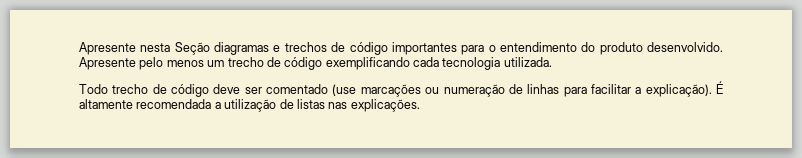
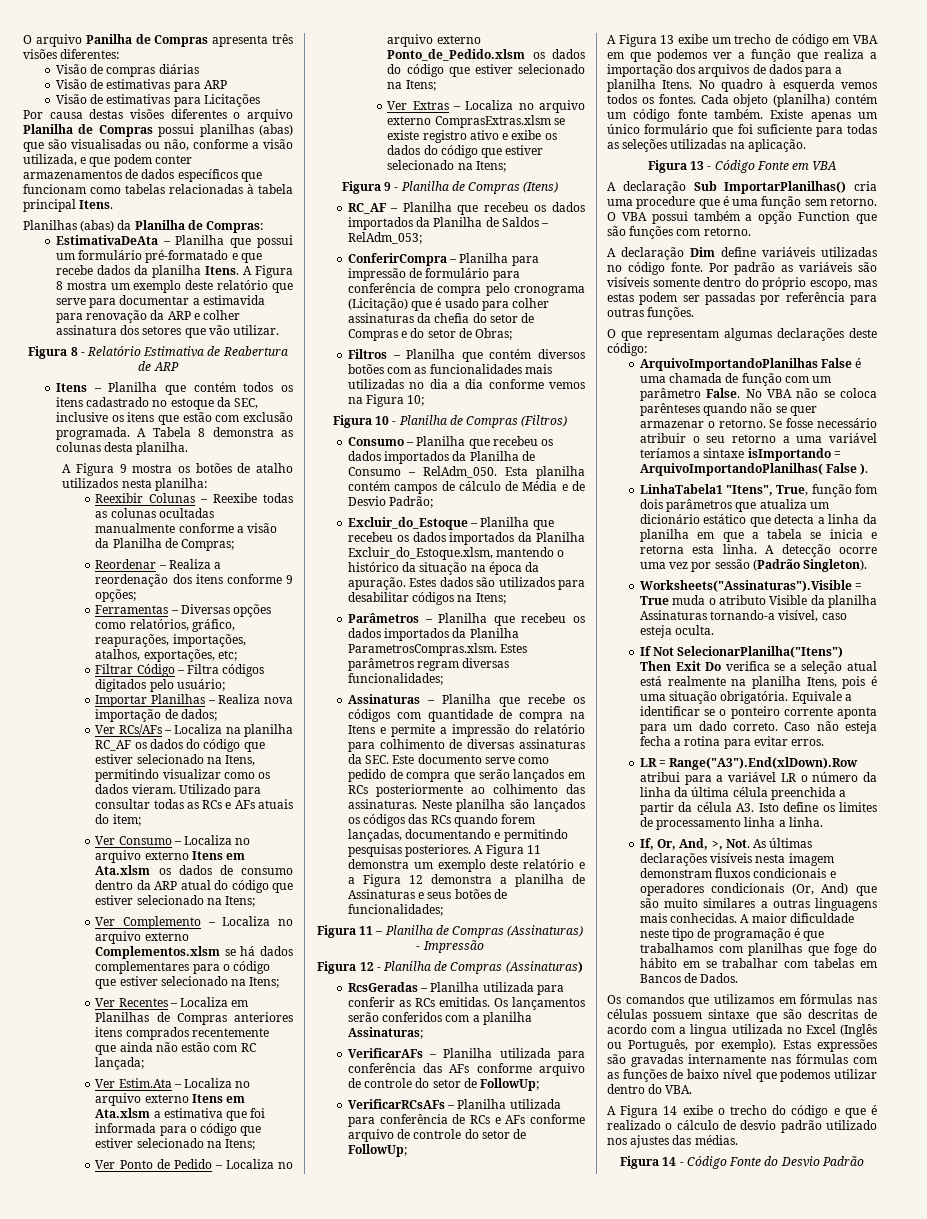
[79,42,723,55] [79,57,552,70] [79,81,724,97] [79,99,420,112] Apresente nesta Seção diagramas e trechos de código importantes para o entendimento do produto desenvolvido. Apresente pelo menos um trecho de código exemplificando cada tecnologia utilizada. // Todo trecho de código deve ser comentado (use marcações ou numeração de linhas para facilitar a explicação). É altamente recomendada a utilização de listas nas explicações. -> [23,34,293,47] [23,49,120,59] [55,64,199,77] [55,79,227,92] [55,94,260,107] [23,109,293,122] [23,124,293,137] [23,139,293,152] [23,154,192,167] [23,169,262,182] [23,184,293,194] [23,199,114,212] [23,220,264,233] [55,235,293,248] [55,250,262,263] [55,265,294,278] [55,280,293,293] [55,295,265,308] [55,310,241,323] [55,325,280,338] [28,346,288,359] [138,361,179,371] [55,382,293,395] [55,397,259,410] [55,412,293,425] [55,427,294,440] [55,442,189,455] [62,463,293,476] [62,478,207,491] [95,493,293,503] [95,508,214,518] [95,523,278,533] [95,538,235,551] [95,559,222,569] [95,574,293,587] [95,589,137,602] [95,604,272,617] [95,619,235,632] [95,634,246,647] [95,649,237,662] [95,664,265,677] [95,679,225,692] [95,694,293,707] [95,709,217,722] [95,724,293,737] [95,739,265,752] [95,754,256,766] [95,769,271,782] [95,784,262,797] [95,799,293,809] [95,814,141,826] [95,835,251,845] [95,850,246,863] [95,865,293,875] [95,880,293,893] [95,895,256,907] [95,916,293,929] [95,931,189,944] [95,946,293,959] [95,961,271,974] [95,976,280,989] [95,997,249,1007] [95,1012,293,1025] [95,1027,269,1040] [95,1042,256,1055] [95,1057,145,1070] [95,1078,251,1088] [95,1093,246,1106] [95,1108,266,1121] [95,1123,262,1136] [95,1138,256,1150] [95,1159,294,1169] [387,34,481,47] [387,49,585,61] [387,64,585,77] [387,80,436,91] [387,100,585,113] [387,115,565,128] [387,130,557,143] [387,145,544,158] [387,160,506,172] [341,181,559,194] [347,202,585,215] [347,217,550,230] [347,232,422,244] [347,253,539,266] [347,268,520,281] [347,283,585,296] [347,298,550,311] [347,313,535,323] [347,328,513,341] [347,349,585,362] [347,364,552,374] [347,379,585,389] [347,394,425,407] [332,415,568,428] [347,436,554,449] [347,451,535,464] [347,466,585,479] [347,481,585,494] [347,496,434,508] [347,517,554,530] [347,532,585,545] [347,547,565,560] [347,562,540,575] [347,577,585,590] [347,592,506,605] [347,613,585,626] [347,628,519,641] [347,643,528,656] [347,658,510,671] [347,673,443,685] [347,694,585,707] [347,709,585,722] [347,724,585,737] [347,739,585,752] [347,754,550,764] [347,769,585,782] [347,784,585,797] [347,799,585,812] [347,814,536,827] [347,829,568,842] [347,844,541,857] [347,859,585,872] [347,874,585,887] [347,889,507,899] [347,904,443,916] [316,925,584,938] [416,940,484,953] [317,961,583,974] [347,982,564,995] [347,997,585,1010] [347,1012,532,1025] [347,1027,423,1039] [347,1048,585,1061] [347,1063,585,1076] [347,1078,540,1091] [347,1099,561,1109] [347,1114,585,1127] [347,1129,527,1142] [347,1144,407,1157] [607,34,878,47] [607,49,877,62] [607,64,843,77] [607,79,877,92] [607,94,877,107] [607,109,877,122] [607,124,877,137] [607,139,806,152] [647,160,837,173] [607,181,877,194] [607,196,877,209] [607,211,877,224] [607,226,751,239] [607,247,877,260] [607,262,877,275] [607,277,877,290] [607,292,877,305] [607,307,695,320] [607,328,877,341] [607,343,647,356] [639,358,862,371] [639,373,832,386] [639,388,877,401] [639,403,817,416] [639,418,877,428] [639,433,877,443] [639,448,841,461] [639,463,869,476] [639,484,877,497] [639,499,829,512] [639,514,877,527] [639,529,877,542] [639,544,877,557] [639,559,868,572] [639,580,863,592] [639,595,877,608] [639,610,847,622] [639,625,715,638] [639,646,844,658] [639,661,877,674] [639,676,877,689] [639,691,852,704] [639,706,877,719] [639,721,877,734] [639,736,825,749] [639,757,859,770] [639,772,877,785] [639,787,847,800] [639,802,877,815] [639,817,823,830] [639,838,813,850] [639,853,834,866] [639,868,836,878] [639,883,877,896] [639,898,877,911] [639,913,854,923] [639,928,825,941] [639,943,877,956] [639,958,877,968] [639,973,739,983] [607,994,877,1007] [607,1009,877,1022] [607,1024,877,1037] [607,1039,877,1052] [607,1054,877,1067] [607,1069,877,1082] [607,1084,693,1094] [607,1105,877,1118] [607,1120,877,1133] [607,1135,738,1148] [620,1156,864,1169] O arquivo Panilha de Compras apresenta três visões diferentes: // Visão de compras diárias // Visão de estimativas para ARP // Visão de estimativas para Licitações // Por causa destas visões diferentes o arquivo Planilha de Compras possui planilhas (abas) que são visualisadas ou não, conforme a visão utilizada, e que podem conter armazenamentos de dados específicos que funcionam como tabelas relacionadas à tabela principal Itens. // Planilhas (abas) da Planilha de Compras: // EstimativaDeAta – Planilha que possui um formulário pré-formatado e que recebe dados da planilha Itens. A Figura 8 mostra um exemplo deste relatório que serve para documentar a estimavida para renovação da ARP e colher assinatura dos setores que vão utilizar. // Figura 8 - Relatório Estimativa de Reabertura de ARP // Itens – Planilha que contém todos os itens cadastrado no estoque da SEC, inclusive os itens que estão com exclusão programada. A Tabela 8 demonstra as colunas desta planilha. // A Figura 9 mostra os botões de atalho utilizados nesta planilha: // Reexibir Colunas – Reexibe todas as colunas ocultadas manualmente conforme a visão da Planilha de Compras; // Reordenar – Realiza a reordenação dos itens conforme 9 opções; // Ferramentas – Diversas opções como relatórios, gráfico, reapurações, importações, atalhos, exportações, etc; // Filtrar Código – Filtra códigos digitados pelo usuário; // Importar Planilhas – Realiza nova importação de dados; // Ver RCs/AFs – Localiza na planilha RC_AF os dados do código que estiver selecionado na Itens, permitindo visualizar como os dados vieram. Utilizado para consultar todas as RCs e AFs atuais do item; // Ver Consumo – Localiza no arquivo externo Itens em Ata.xlsm os dados de consumo dentro da ARP atual do código que estiver selecionado na Itens; // Ver Complemento – Localiza no arquivo externo Complementos.xlsm se há dados complementares para o código que estiver selecionado na Itens; // Ver Recentes – Localiza em Planilhas de Compras anteriores itens comprados recentemente que ainda não estão com RC lançada; // Ver Estim.Ata – Localiza no arquivo externo Itens em Ata.xlsm a estimativa que foi informada para o código que estiver selecionado na Itens; // Ver Ponto de Pedido – Localiza no arquivo externo Ponto_de_Pedido.xlsm os dados do código que estiver selecionado na Itens; // Ver Extras – Localiza no arquivo externo ComprasExtras.xlsm se existe registro ativo e exibe os dados do código que estiver selecionado na Itens; // Figura 9 - Planilha de Compras (Itens) // RC_AF – Planilha que recebeu os dados importados da Planilha de Saldos – RelAdm_053; // ConferirCompra – Planilha para impressão de formulário para conferência de compra pelo cronograma (Licitação) que é usado para colher assinaturas da chefia do setor de Compras e do setor de Obras; // Filtros – Planilha que contém diversos botões com as funcionalidades mais utilizadas no dia a dia conforme vemos na Figura 10; // Figura 10 - Planilha de Compras (Filtros) // Consumo – Planilha que recebeu os dados importados da Planilha de Consumo – RelAdm_050. Esta planilha contém campos de cálculo de Média e de Desvio Padrão; // Excluir_do_Estoque – Planilha que recebeu os dados importados da Planilha Excluir_do_Estoque.xlsm, mantendo o histórico da situação na época da apuração. Estes dados são utilizados para desabilitar códigos na Itens; // Parâmetros – Planilha que recebeu os dados importados da Planilha ParametrosCompras.xlsm. Estes parâmetros regram diversas funcionalidades; // Assinaturas – Planilha que recebe os códigos com quantidade de compra na Itens e permite a impressão do relatório para colhimento de diversas assinaturas da SEC. Este documento serve como pedido de compra que serão lançados em RCs posteriormente ao colhimento das assinaturas. Neste planilha são lançados os códigos das RCs quando forem lançadas, documentando e permitindo pesquisas posteriores. A Figura 11 demonstra um exemplo deste relatório e a Figura 12 demonstra a planilha de Assinaturas e seus botões de funcionalidades; // Figura 11 – Planilha de Compras (Assinaturas) - Impressão // Figura 12 - Planilha de Compras (Assinaturas) // RcsGeradas – Planilha utilizada para conferir as RCs emitidas. Os lançamentos serão conferidos com a planilha Assinaturas; // VerificarAFs – Planilha utilizada para conferência das AFs conforme arquivo de controle do setor de FollowUp; // VerificarRCsAFs – Planilha utilizada para conferência de RCs e AFs conforme arquivo de controle do setor de FollowUp; // A Figura 13 exibe um trecho de código em VBA em que podemos ver a função que realiza a importação dos arquivos de dados para a planilha Itens. No quadro à esquerda vemos todos os fontes. Cada objeto (planilha) contém um código fonte também. Existe apenas um único formulário que foi suficiente para todas as seleções utilizadas na aplicação. // Figura 13 - Código Fonte em VBA // A declaração Sub ImportarPlanilhas() cria uma procedure que é uma função sem retorno. O VBA possui também a opção Function que são funções com retorno. // A declaração Dim define variáveis utilizadas no código fonte. Por padrão as variáveis são visíveis somente dentro do próprio escopo, mas estas podem ser passadas por referência para outras funções. // O que representam algumas declarações deste código: // ArquivoImportandoPlanilhas False é uma chamada de função com um parâmetro False. No VBA não se coloca parênteses quando não se quer armazenar o retorno. Se fosse necessário atribuir o seu retorno a uma variável teríamos a sintaxe isImportando = ArquivoImportandoPlanilhas( False ). // LinhaTabela1 "Itens", True, função fom dois parâmetros que atualiza um dicionário estático que detecta a linha da planilha em que a tabela se inicia e retorna esta linha. A detecção ocorre uma vez por sessão (Padrão Singleton). // Worksheets("Assinaturas").Visible = True muda o atributo Visible da planilha Assinaturas tornando-a visível, caso esteja oculta. // If Not SelecionarPlanilha("Itens") Then Exit Do verifica se a seleção atual está realmente na planilha Itens, pois é uma situação obrigatória. Equivale a identificar se o ponteiro corrente aponta para um dado correto. Caso não esteja fecha a rotina para evitar erros. // LR = Range("A3").End(xlDown).Row atribui para a variável LR o número da linha da última célula preenchida a partir da célula A3. Isto define os limites de processamento linha a linha. // If, Or, And, >, Not. As últimas declarações visíveis nesta imagem demonstram fluxos condicionais e operadores condicionais (Or, And) que são muito similares a outras linguagens mais conhecidas. A maior dificuldade neste tipo de programação é que trabalhamos com planilhas que foge do hábito em se trabalhar com tabelas em Bancos de Dados. // Os comandos que utilizamos em fórmulas nas células possuem sintaxe que são descritas de acordo com a lingua utilizada no Excel (Inglês ou Português, por exemplo). Estas expressões são gravadas internamente nas fórmulas com as funções de baixo nível que podemos utilizar dentro do VBA. // A Figura 14 exibe o trecho do código e que é realizado o cálculo de desvio padrão utilizado nos ajustes das médias. // Figura 14 - Código Fonte do Desvio Padrão

